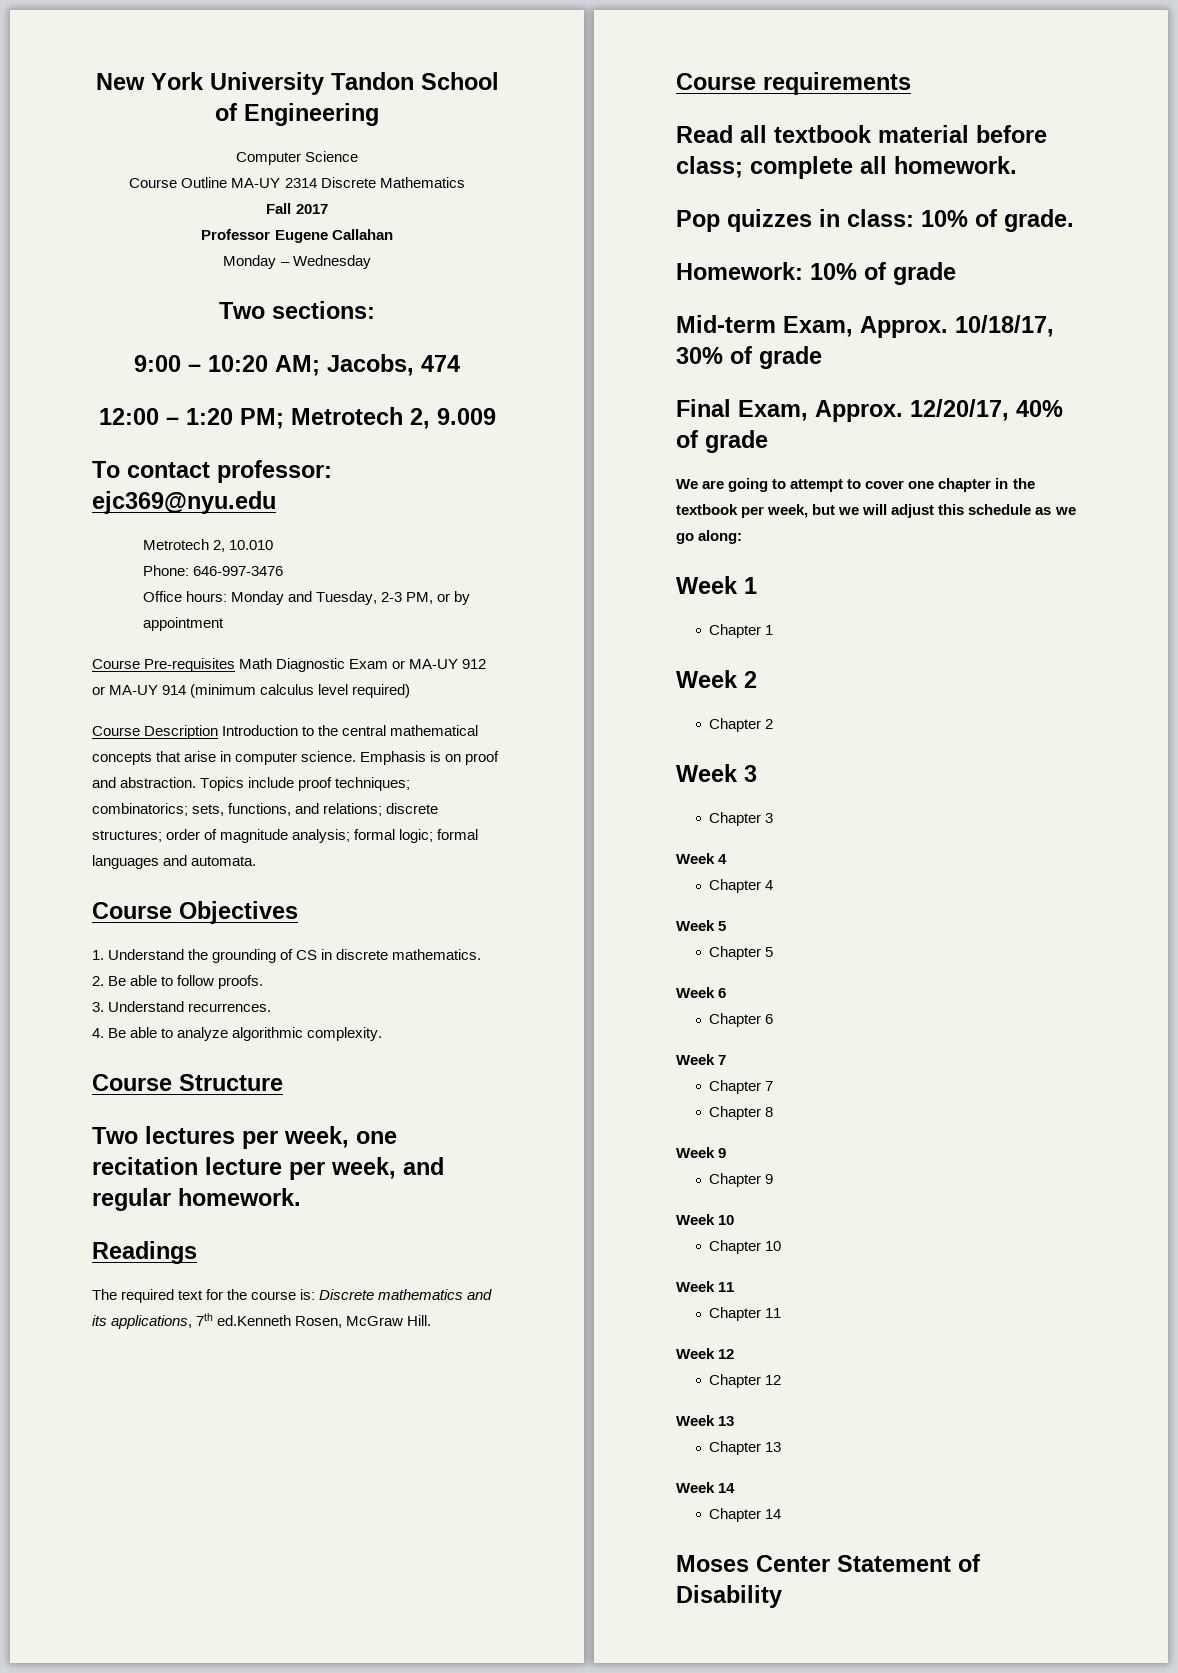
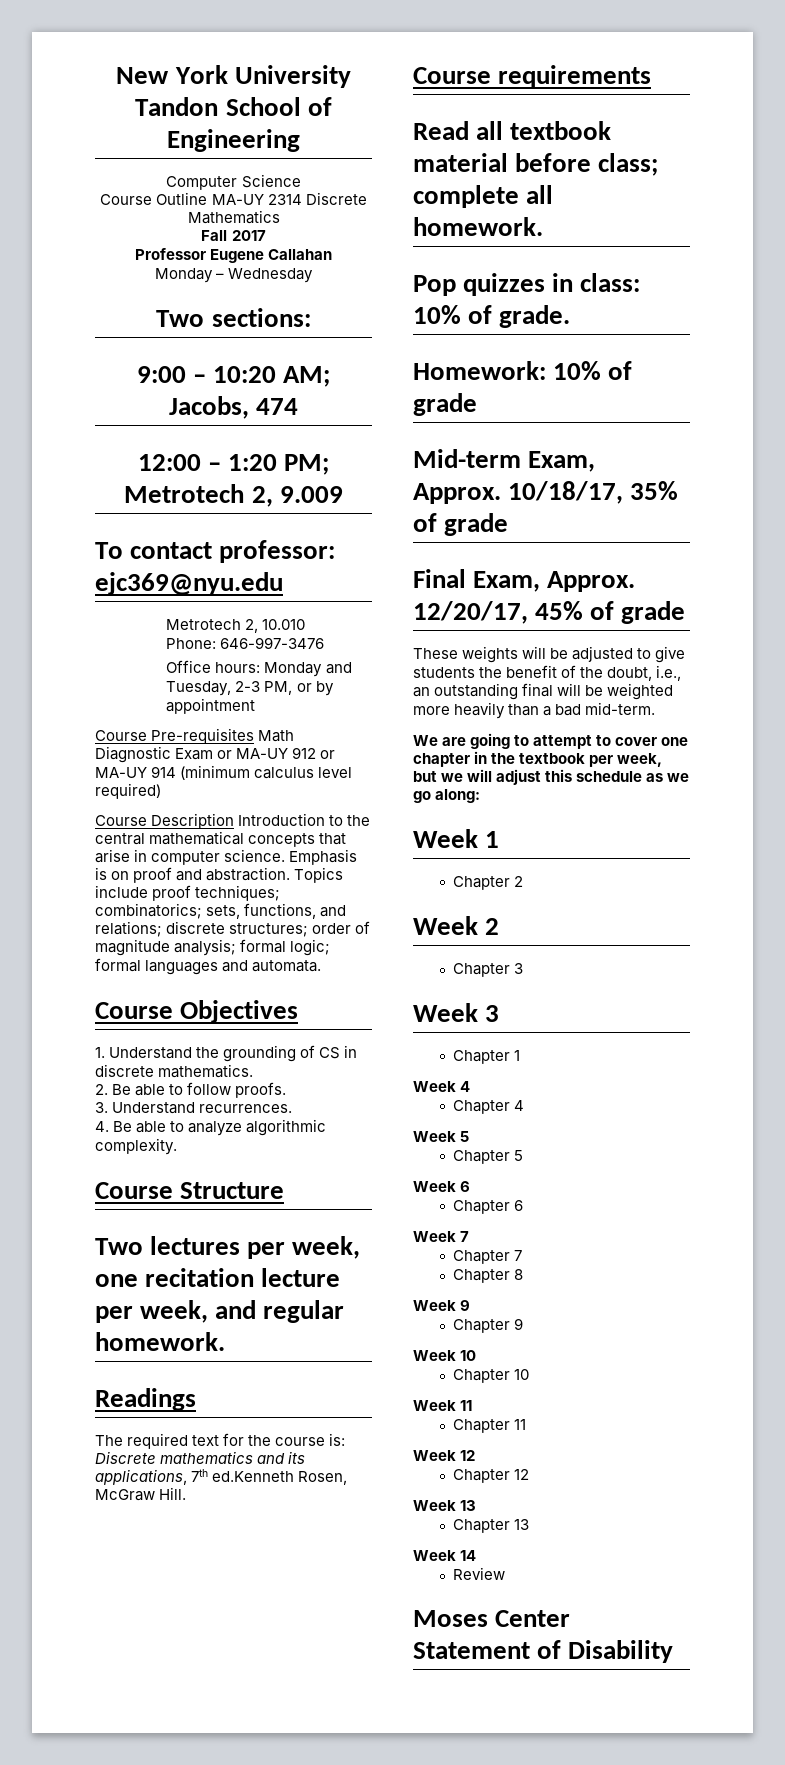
[676,347,723,364] 30% -> [630,481,679,500] 35%
[1016,400,1063,417] [676,430,768,453] 40% of grade -> [535,601,686,624] [413,646,686,663] [413,665,682,681] [413,683,674,700] [413,702,656,719] 45% of grade // These weights will be adjusted to give students the benefit of the doubt, i.e., an outstanding final will be weighted more heavily than a bad mid-term.
[765,625,774,635] 1 -> [514,876,524,887] 2
[765,719,774,729] 2 -> [514,963,524,974] 3
[765,813,774,823] 3 -> [514,1050,521,1061] 1
[709,1508,782,1522] Chapter 14 -> [453,1567,506,1580] Review

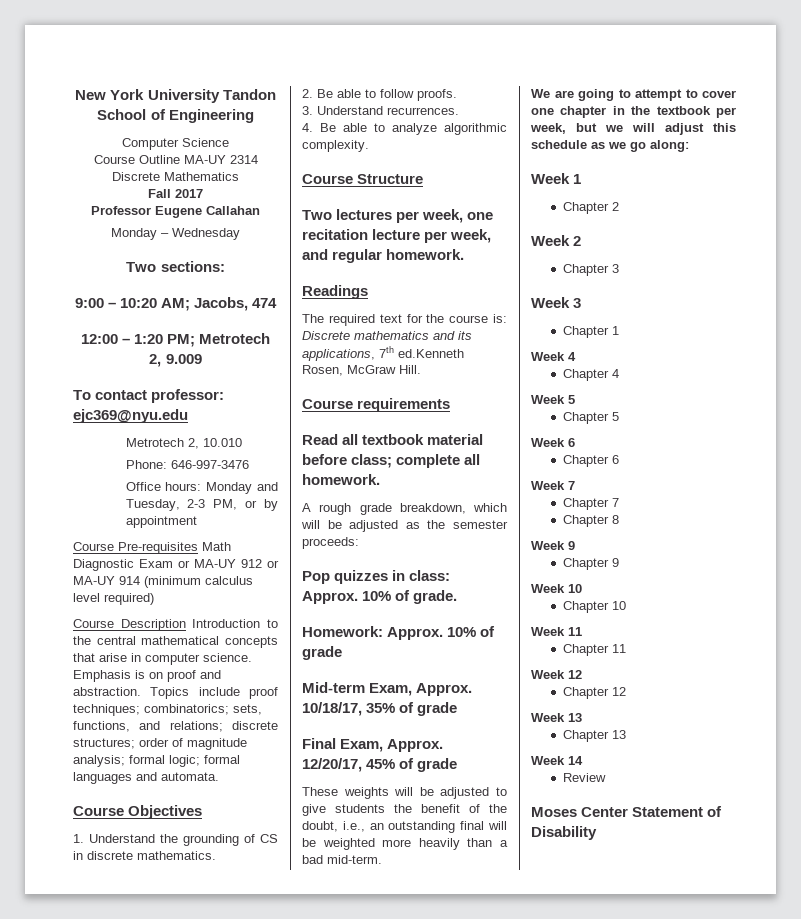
(543, 226) none -> [302,503,507,515] [301,520,508,532] [302,537,359,549] // A rough grade breakdown, which will be adjusted as the semester proceeds:
(641, 282) none -> [302,591,358,604] Approx.
(546, 370) none -> [387,627,444,640] Approx.

